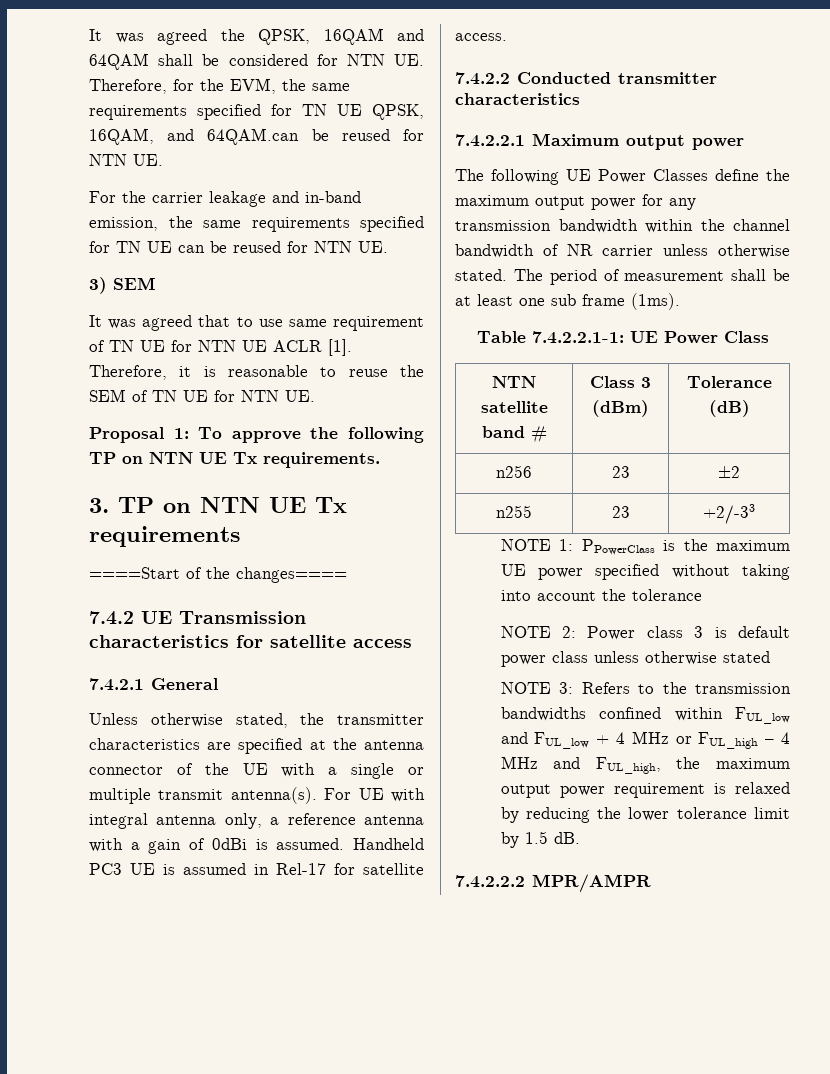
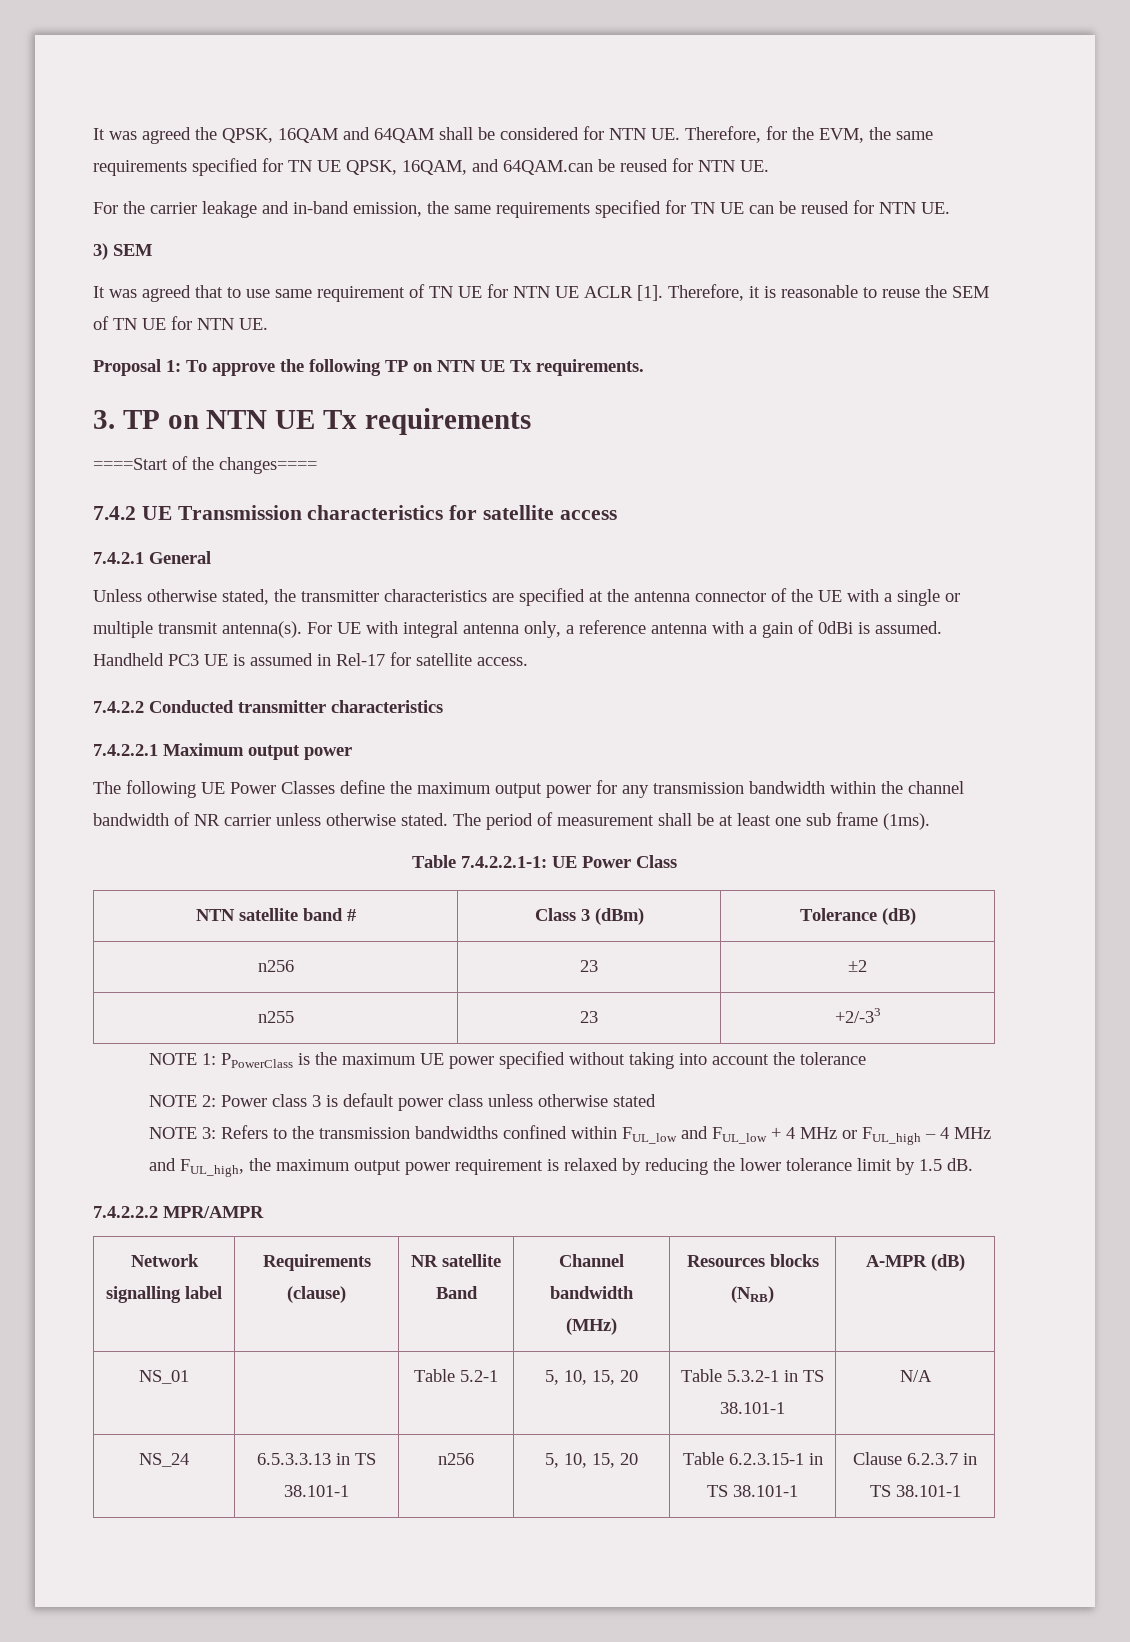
(651, 883) none -> [130,1254,199,1267] [106,1286,222,1303] [262,1254,371,1271] [287,1286,346,1303] [411,1254,501,1267] [435,1286,478,1299] [559,1254,624,1267] [550,1286,634,1299] [566,1318,617,1335] [686,1254,819,1267] [731,1286,774,1303] [865,1254,965,1271] [139,1370,189,1384] [414,1369,498,1382] [545,1370,638,1385] [681,1369,824,1382] [720,1402,785,1414] [899,1370,932,1382] [139,1453,189,1467] [257,1453,376,1465] [284,1485,349,1497] [438,1453,474,1465] [545,1453,638,1468] [682,1452,823,1465] [707,1485,798,1497] [853,1452,977,1465] [869,1485,961,1497] // Network signalling label | Requirements (clause) | NR satellite Band | Channel bandwidth (MHz) | Resources blocks (NRB) | A-MPR (dB) // NS_01 | | Table 5.2-1 | 5, 10, 15, 20 | Table 5.3.2-1 in TS 38.101-1 | N/A // NS_24 | 6.5.3.3.13 in TS 38.101-1 | n256 | 5, 10, 15, 20 | Table 6.2.3.15-1 in TS 38.101-1 | Clause 6.2.3.7 in TS 38.101-1

